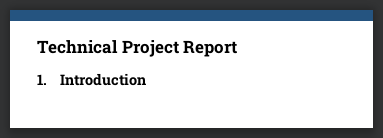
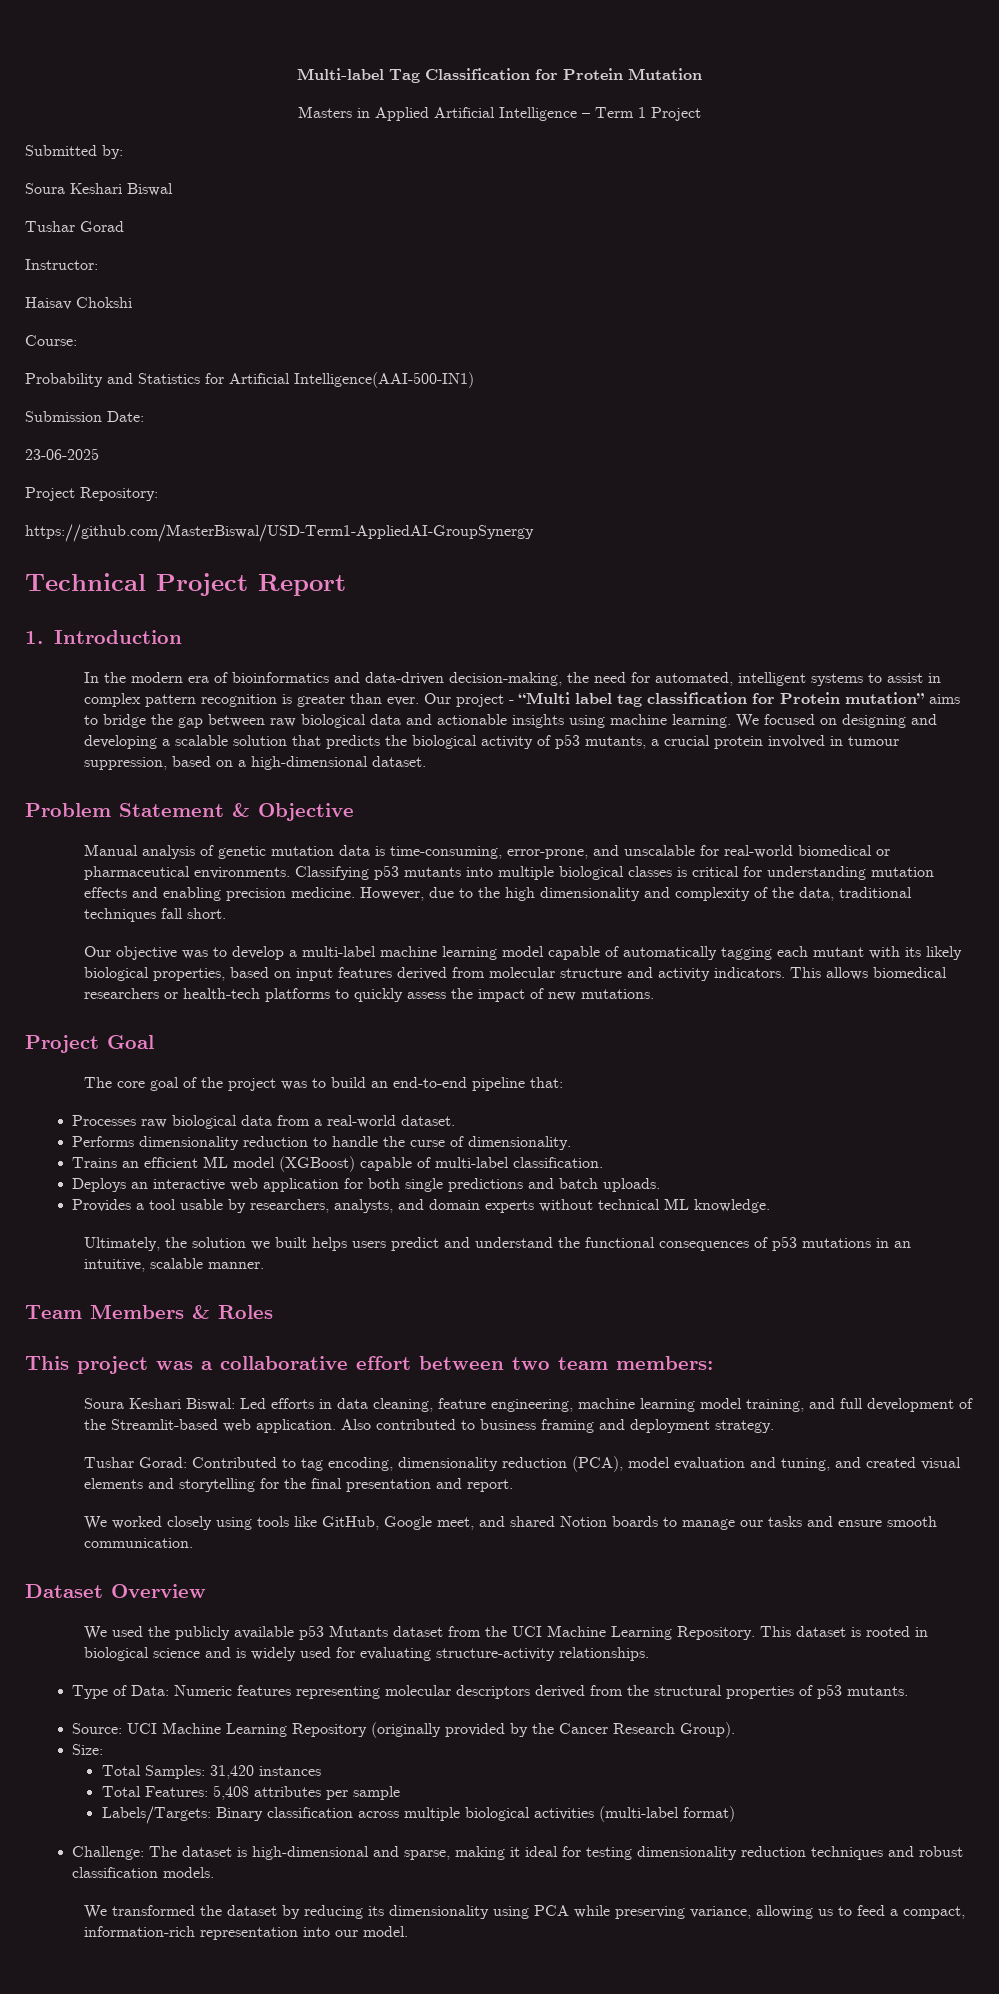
(37, 47) none -> [297,68,702,83] [298,106,701,121] [25,145,123,159] [25,183,173,196] [25,221,124,232] [25,259,98,270] [25,297,132,310] [25,335,77,346] [25,372,474,388] [25,411,144,422] [25,448,99,460] [25,487,158,501] [25,524,534,542] Multi-label Tag Classification for Protein Mutation // Masters in Applied Artificial Intelligence – Term 1 Project // Submitted by: // Soura Keshari Biswal // Tushar Gorad // Instructor: // Haisav Chokshi // Course: // Probability and Statistics for Artificial Intelligence(AAI-500-IN1) // Submission Date: // 23-06-2025 // Project Repository: // https://github.com/MasterBiswal/USD-Term1-AppliedAI-GroupSynergy //
(146, 79) none -> [83,672,941,686] [83,692,960,707] [83,714,937,728] [83,734,899,749] [83,756,426,770] [25,803,354,821] [83,844,890,859] [83,865,934,880] [83,887,912,901] [83,908,226,922] [83,946,962,960] [83,967,947,981] [83,988,654,1002] [25,1035,154,1053] [83,1077,563,1091] [72,1115,456,1129] [72,1136,572,1150] [72,1156,604,1172] [72,1178,661,1192] [72,1198,771,1213] [83,1236,911,1251] [83,1258,264,1272] [25,1304,273,1319] [25,1356,713,1374] [83,1398,973,1412] [83,1419,774,1433] [83,1456,961,1472] [83,1478,513,1492] [83,1516,937,1530] [83,1538,193,1548] [25,1584,206,1598] [83,1625,928,1640] [83,1647,649,1661] [72,1684,909,1699] [72,1722,736,1738] [72,1744,104,1755] [101,1765,321,1779] [101,1785,400,1800] [101,1806,735,1824] [72,1846,964,1860] [72,1867,215,1878] [83,1905,965,1919] [83,1926,408,1940] // In the modern era of bioinformatics and data-driven decision-making, the need for automated, intelligent systems to assist in complex pattern recognition is greater than ever. Our project - “Multi label tag classification for Protein mutation” aims to bridge the gap between raw biological data and actionable insights using machine learning. We focused on designing and developing a scalable solution that predicts the biological activity of p53 mutants, a crucial protein involved in tumour suppression, based on a high-dimensional dataset. // Problem Statement & Objective // Manual analysis of genetic mutation data is time-consuming, error-prone, and unscalable for real-world biomedical or pharmaceutical environments. Classifying p53 mutants into multiple biological classes is critical for understanding mutation effects and enabling precision medicine. However, due to the high dimensionality and complexity of the data, traditional techniques fall short. // Our objective was to develop a multi-label machine learning model capable of automatically tagging each mutant with its likely biological properties, based on input features derived from molecular structure and activity indicators. This allows biomedical researchers or health-tech platforms to quickly assess the impact of new mutations. // Project Goal // The core goal of the project was to build an end-to-end pipeline that: // Processes raw biological data from a real-world dataset. // Performs dimensionality reduction to handle the curse of dimensionality. // Trains an efficient ML model (XGBoost) capable of multi-label classification. // Deploys an interactive web application for both single predictions and batch uploads. // Provides a tool usable by researchers, analysts, and domain experts without technical ML knowledge. // Ultimately, the solution we built helps users predict and understand the functional consequences of p53 mutations in an intuitive, scalable manner. // Team Members & Roles // This project was a collaborative effort between two team members: // Soura Keshari Biswal: Led efforts in data cleaning, feature engineering, machine learning model training, and full development of the Streamlit-based web application. Also contributed to business framing and deployment strategy. // Tushar Gorad: Contributed to tag encoding, dimensionality reduction (PCA), model evaluation and tuning, and created visual elements and storytelling for the final presentation and report. // We worked closely using tools like GitHub, Google meet, and shared Notion boards to manage our tasks and ensure smooth communication. // Dataset Overview // We used the publicly available p53 Mutants dataset from the UCI Machine Learning Repository. This dataset is rooted in biological science and is widely used for evaluating structure-activity relationships. // Type of Data: Numeric features representing molecular descriptors derived from the structural properties of p53 mutants. // Source: UCI Machine Learning Repository (originally provided by the Cancer Research Group). // Size: // Total Samples: 31,420 instances // Total Features: 5,408 attributes per sample // Labels/Targets: Binary classification across multiple biological activities (multi-label format) // Challenge: The dataset is high-dimensional and sparse, making it ideal for testing dimensionality reduction techniques and robust classification models. // We transformed the dataset by reducing its dimensionality using PCA while preserving variance, allowing us to feed a compact, information-rich representation into our model.

